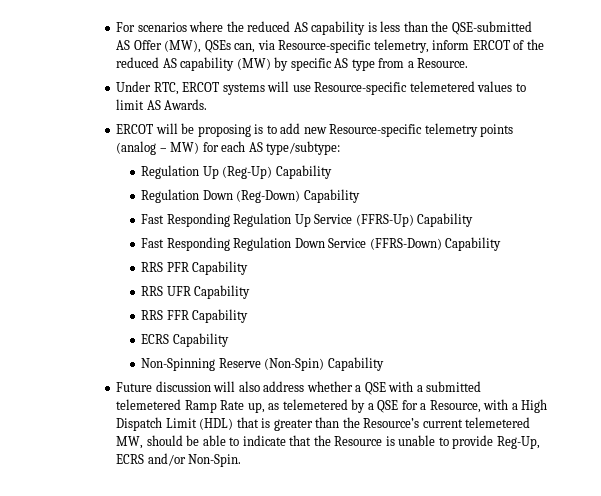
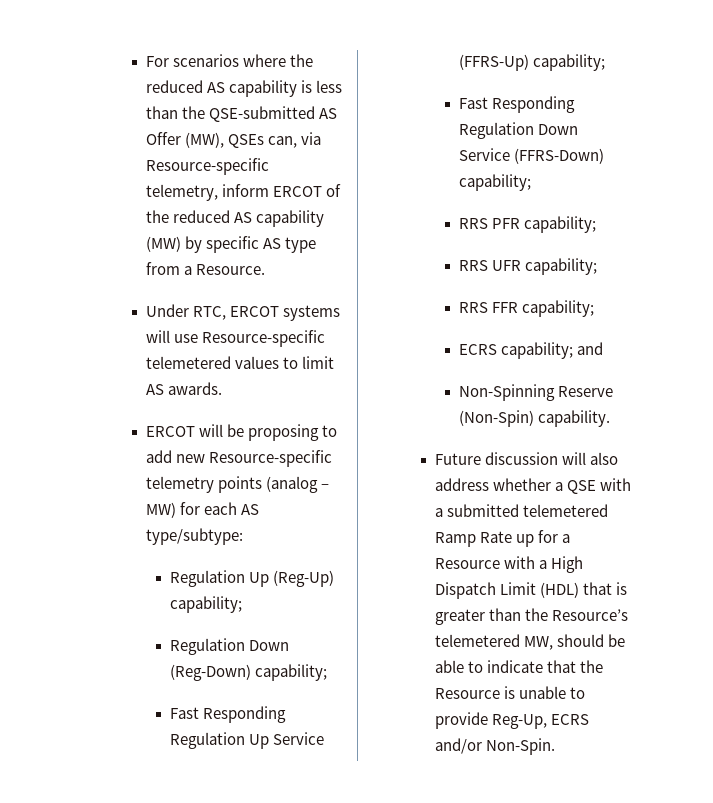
[164,99,208,110] Awards. -> [167,382,222,395] awards.
[254,124,264,134] is -> (319, 432) none
[275,165,332,179] Capability -> [169,596,242,613] capability;
[303,189,360,203] Capability -> [254,664,327,681] capability;
[417,213,474,227] Capability -> [532,54,605,71] capability;
[445,237,502,251] Capability -> [458,174,531,191] capability;
[192,261,249,275] Capability -> [524,216,597,233] capability;
[194,285,251,299] Capability -> [525,258,598,275] capability;
[192,309,249,323] [141,333,229,347] Capability // ECRS Capability -> [522,300,595,317] [458,342,604,359] capability; // ECRS capability; and
[327,357,384,371] Capability -> [537,410,610,427] capability.
[247,399,399,413] up, as telemetered by a QSE -> [515,534,534,547] up
[429,400,481,413] Resource, -> [434,558,500,569] Resource
[422,419,463,428] current -> (628, 615) none

